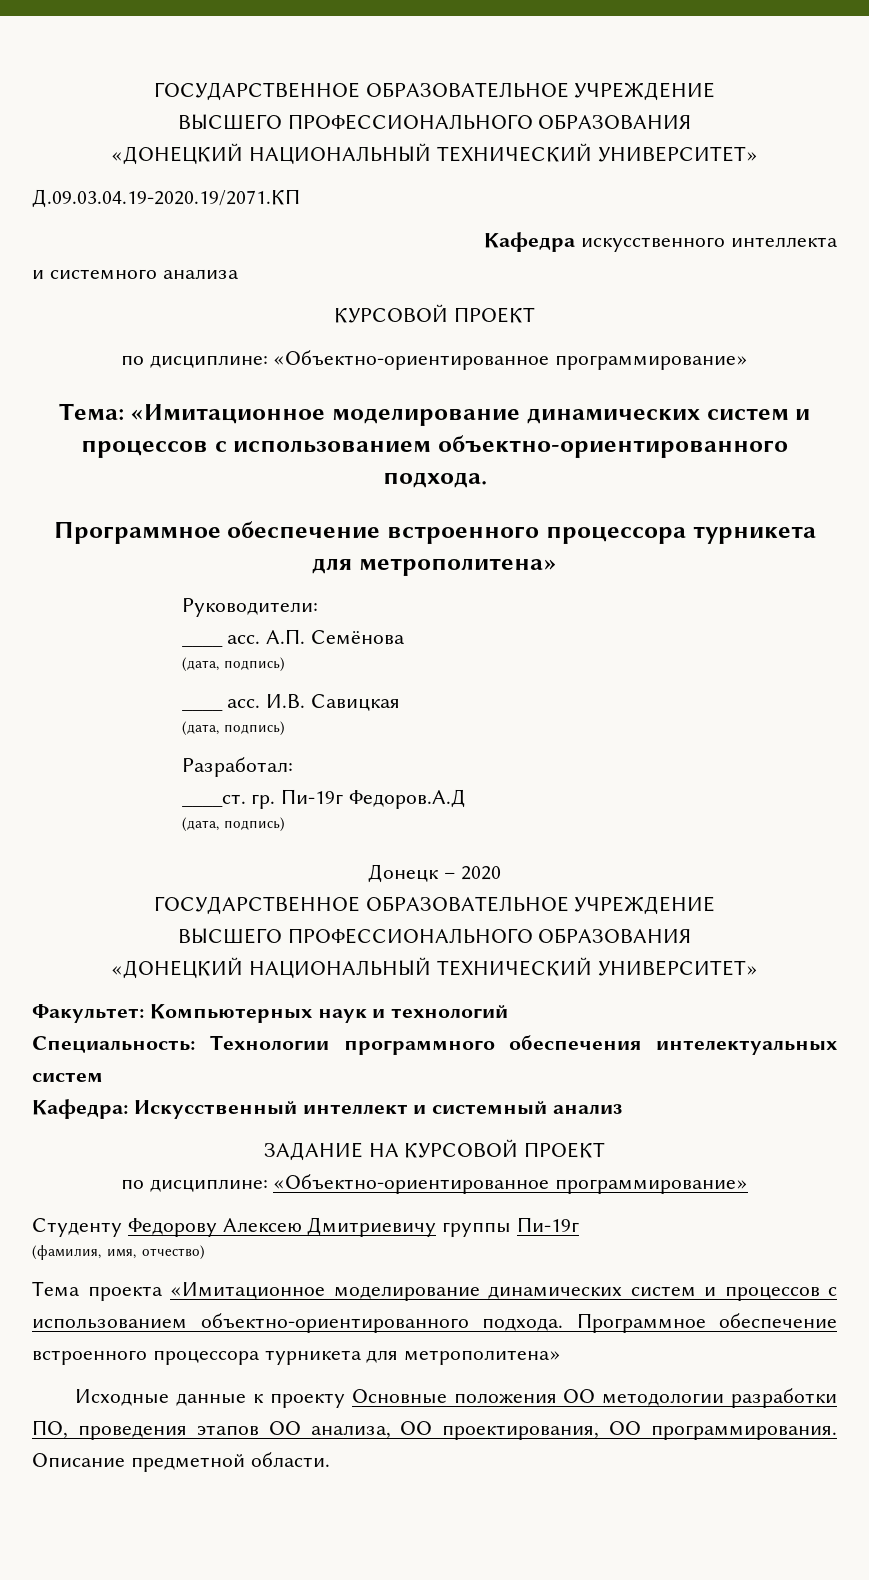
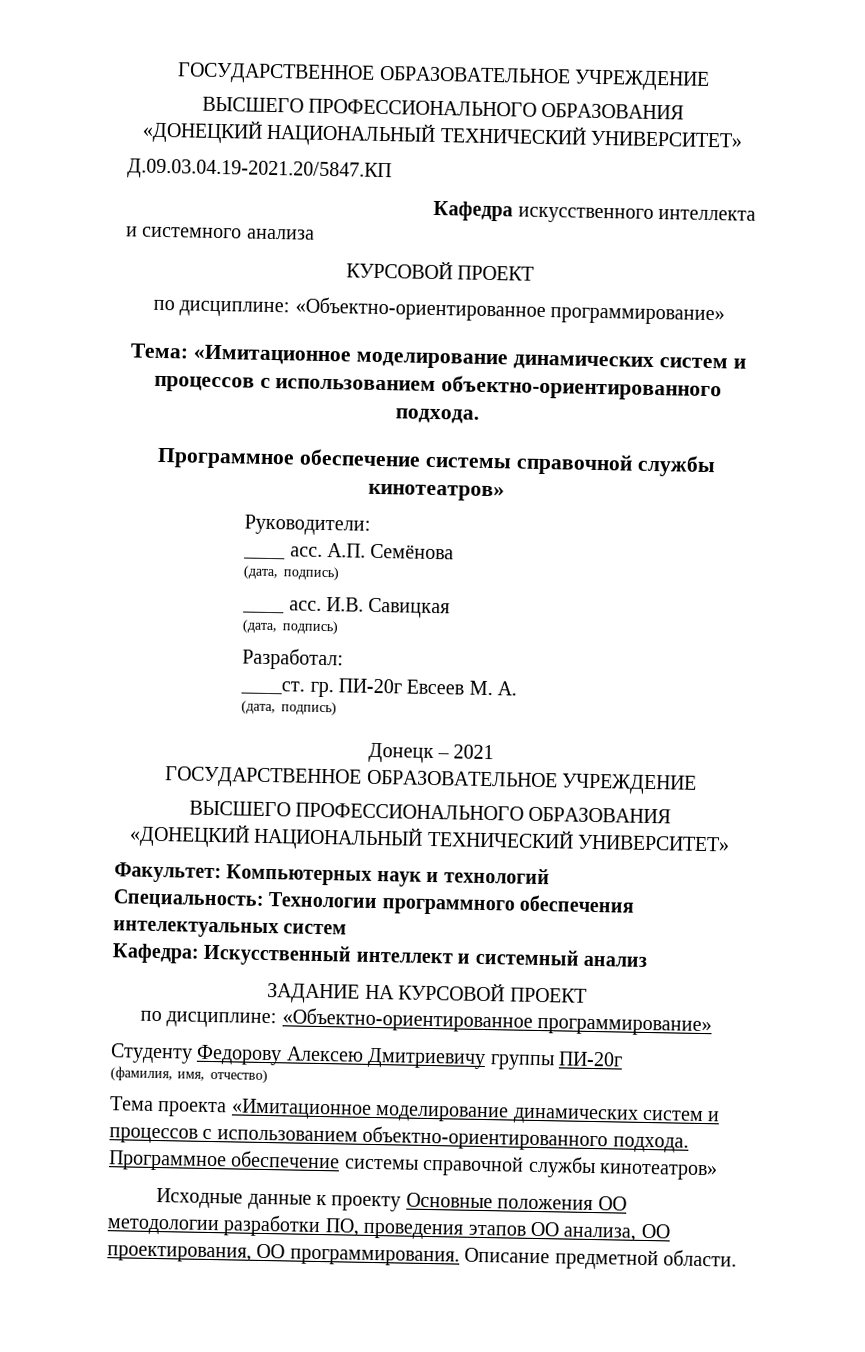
[32,189,300,208] Д.09.03.04.19-2020.19/2071.КП -> [127,158,392,183] Д.09.03.04.19-2021.20/5847.КП
[387,526,816,544] [312,558,557,576] встроенного процессора турникета для метрополитена» -> [425,453,716,478] [367,483,505,502] системы справочной службы кинотеатров»
[281,789,466,809] Пи-19г Федоров.А.Д -> [338,678,518,696] ПИ-20г Евсеев М. А.
[460,866,501,880] 2020 -> [453,744,495,760] 2021
[517,1217,580,1232] Пи-19г -> [558,1051,623,1067] ПИ-20г
[32,1350,562,1365] встроенного процессора турникета для метрополитена» -> [343,1154,718,1181] системы справочной службы кинотеатров»

